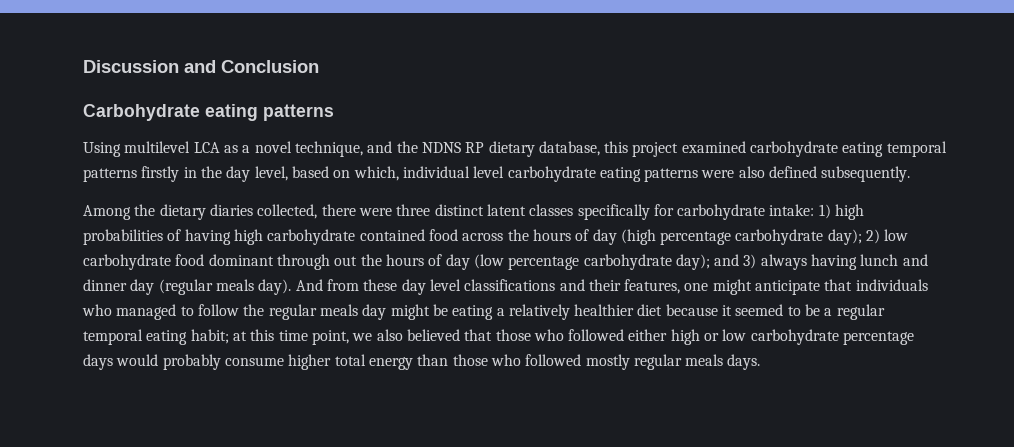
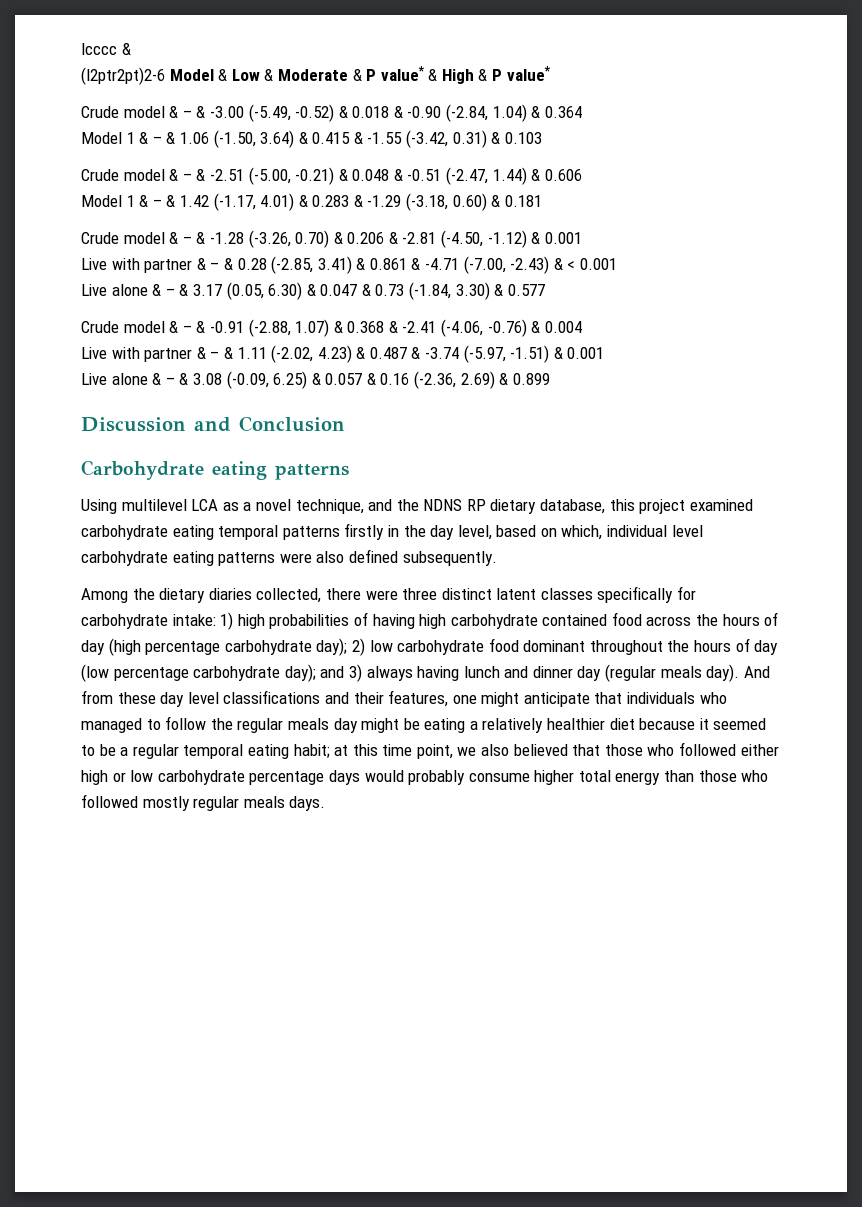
(83, 66) none -> [81,43,131,55] [81,66,550,85] [81,104,582,122] [81,130,542,148] [81,167,582,185] [81,193,542,211] [81,230,582,248] [81,256,618,274] [81,282,545,300] [81,319,582,337] [81,345,605,363] [81,371,550,389] lcccc & // (l2ptr2pt)2-6 Model & Low & Moderate & P value* & High & P value* // Crude model & – & -3.00 (-5.49, -0.52) & 0.018 & -0.90 (-2.84, 1.04) & 0.364 // Model 1 & – & 1.06 (-1.50, 3.64) & 0.415 & -1.55 (-3.42, 0.31) & 0.103 // Crude model & – & -2.51 (-5.00, -0.21) & 0.048 & -0.51 (-2.47, 1.44) & 0.606 // Model 1 & – & 1.42 (-1.17, 4.01) & 0.283 & -1.29 (-3.18, 0.60) & 0.181 // Crude model & – & -1.28 (-3.26, 0.70) & 0.206 & -2.81 (-4.50, -1.12) & 0.001 // Live with partner & – & 0.28 (-2.85, 3.41) & 0.861 & -4.71 (-7.00, -2.43) & < 0.001 // Live alone & – & 3.17 (0.05, 6.30) & 0.047 & 0.73 (-1.84, 3.30) & 0.577 // Crude model & – & -0.91 (-2.88, 1.07) & 0.368 & -2.41 (-4.06, -0.76) & 0.004 // Live with partner & – & 1.11 (-2.02, 4.23) & 0.487 & -3.74 (-5.97, -1.51) & 0.001 // Live alone & – & 3.08 (-0.09, 6.25) & 0.057 & 0.16 (-2.36, 2.69) & 0.899 //
[276,254,358,270] through out -> [589,640,663,655] throughout

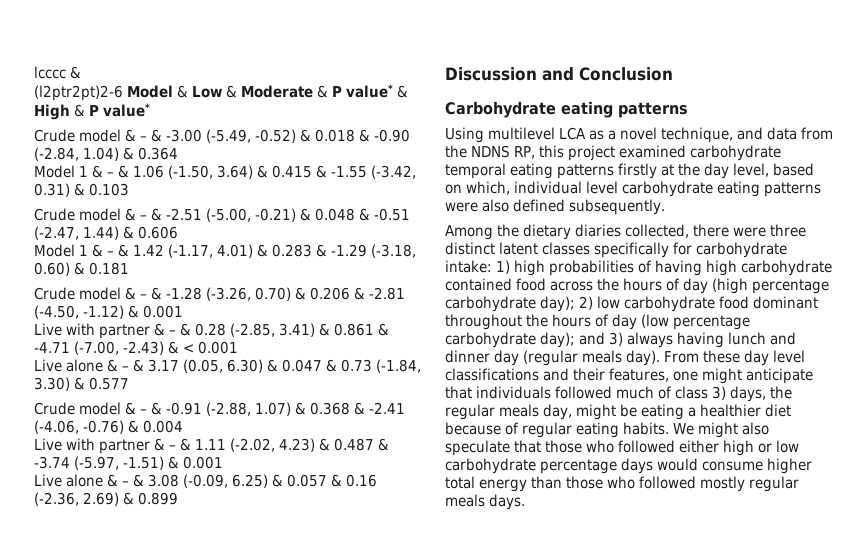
[396,499,606,514] the NDNS RP dietary database, -> [767,127,833,140] [445,145,535,159] data from the NDNS RP,
[172,525,279,540] eating temporal -> [445,163,553,179] temporal eating
[387,525,399,537] in -> [661,164,674,176] at
[743,666,770,678] [81,690,113,704] And from -> [664,351,699,363] From
[699,692,727,704] [81,716,207,733] who managed to follow -> [555,386,766,402] followed much of class 3) days,
[333,718,358,733] day -> [543,404,572,420] day,
[482,718,544,733] relatively -> (696, 412) none
[699,718,767,730] [81,744,568,759] it seemed to be a regular temporal eating habit; at this time point, we also believed -> [505,422,769,438] [445,440,510,456] of regular eating habits. We might also speculate
[408,770,466,785] probably -> (698, 464) none

